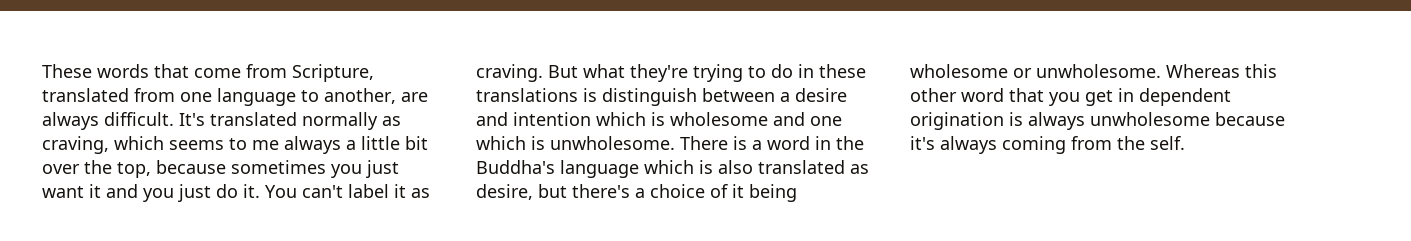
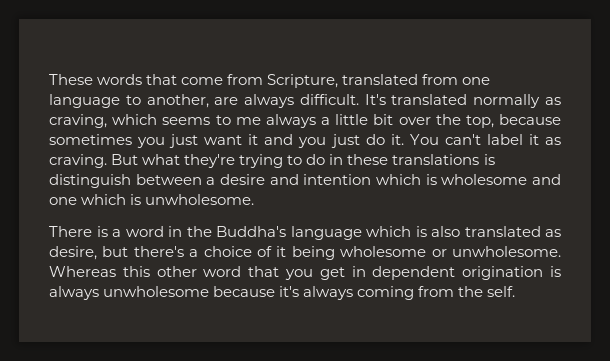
(675, 143) none -> (255, 199) //

